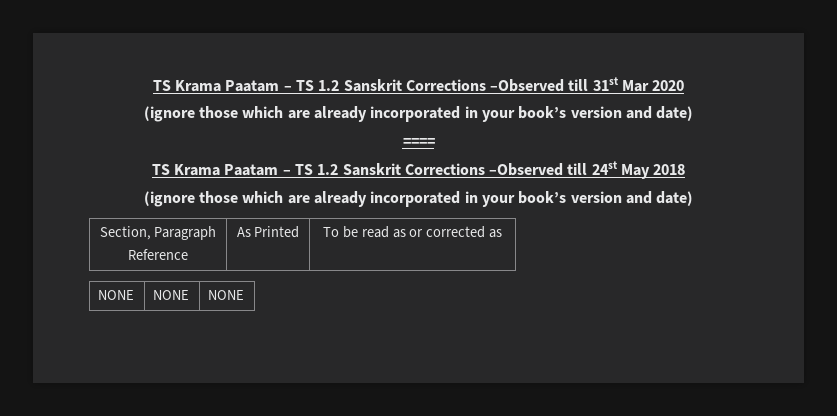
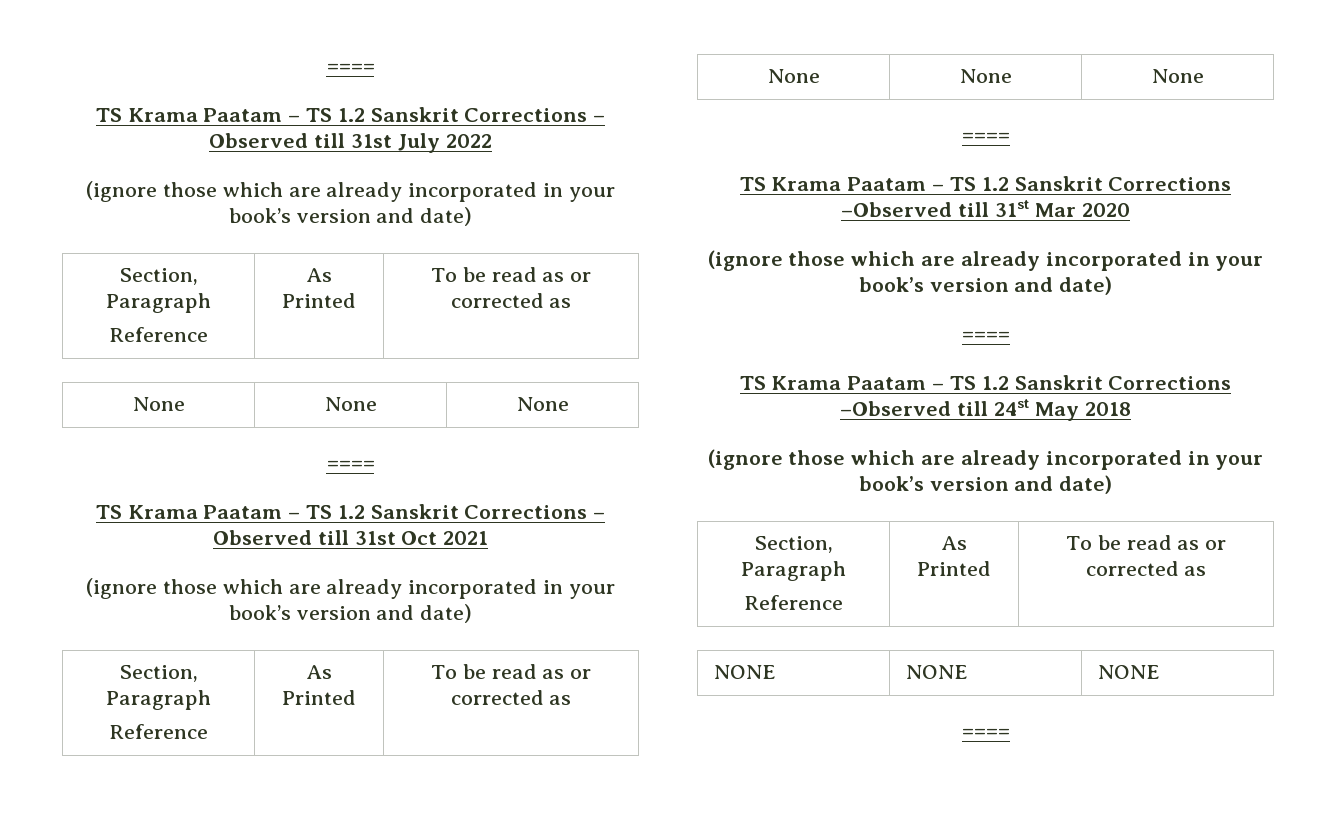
(152, 85) none -> [326,63,375,73] [95,107,606,122] [209,133,492,153] [86,181,615,202] [228,207,473,226] [119,268,198,285] [106,293,211,313] [109,327,208,342] [306,268,332,282] [282,293,356,308] [430,267,592,282] [450,293,572,308] [132,397,185,411] [324,397,377,411] [516,397,569,411] [326,460,375,470] [95,504,606,519] [212,530,489,545] [86,578,615,599] [228,604,473,623] [119,665,198,682] [106,690,211,710] [109,724,208,739] [306,665,332,679] [282,690,356,705] [430,664,592,679] [450,690,572,705] [767,69,820,83] [959,69,1012,83] [1151,69,1204,83] [961,132,1010,142] ==== // TS Krama Paatam – TS 1.2 Sanskrit Corrections – Observed till 31st July 2022 // (ignore those which are already incorporated in your book’s version and date) // Section, Paragraph // Reference | As Printed | To be read as or corrected as // None | None | None // ==== // TS Krama Paatam – TS 1.2 Sanskrit Corrections – Observed till 31st Oct 2021 // (ignore those which are already incorporated in your book’s version and date) // Section, Paragraph // Reference | As Printed | To be read as or corrected as // None | None | None // ==== //
(245, 295) none -> [961,728,1010,738] // ====

